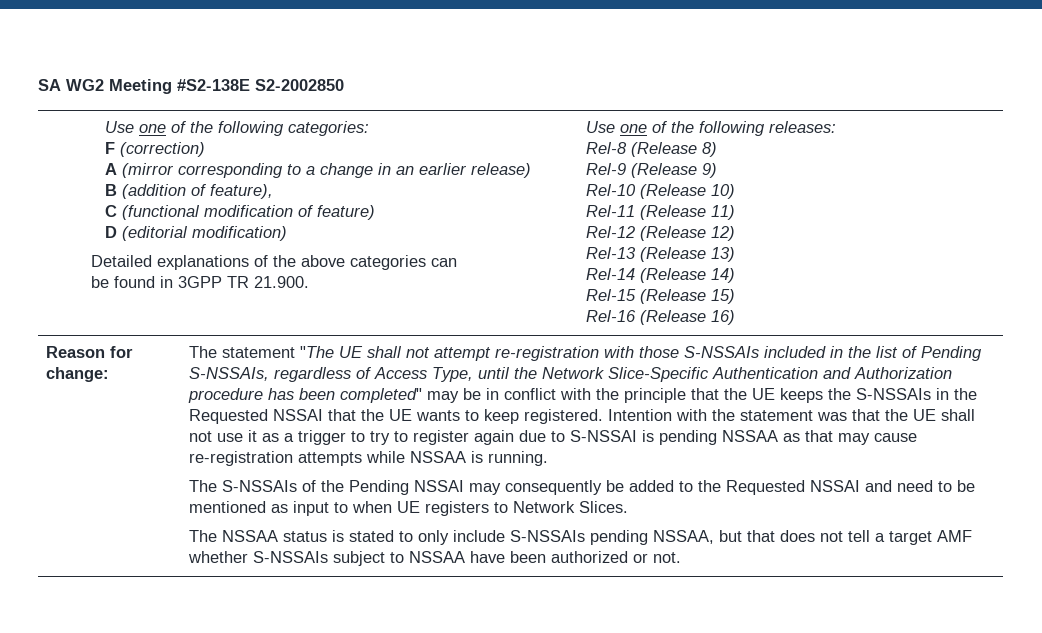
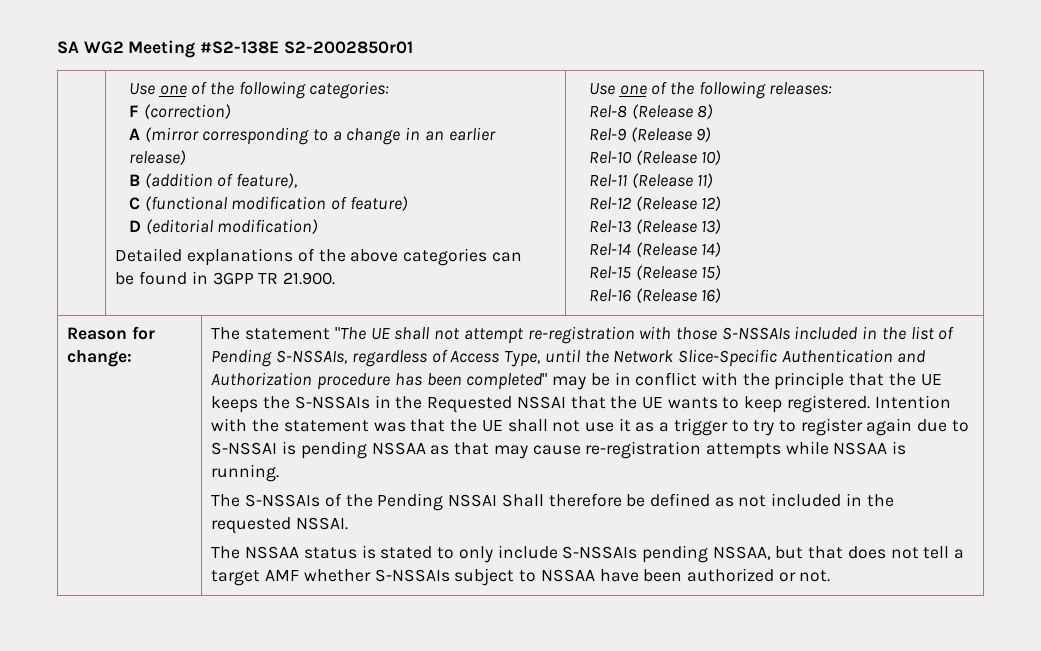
[255,79,344,91] S2-2002850 -> [283,41,413,54] S2-2002850r01
[468,480,975,495] [188,501,628,516] may consequently be added to the Requested NSSAI and need to be mentioned as input to when UE registers to Network Slices. -> [501,493,894,507] [211,517,349,534] Shall therefore be defined as not included in the requested NSSAI.

